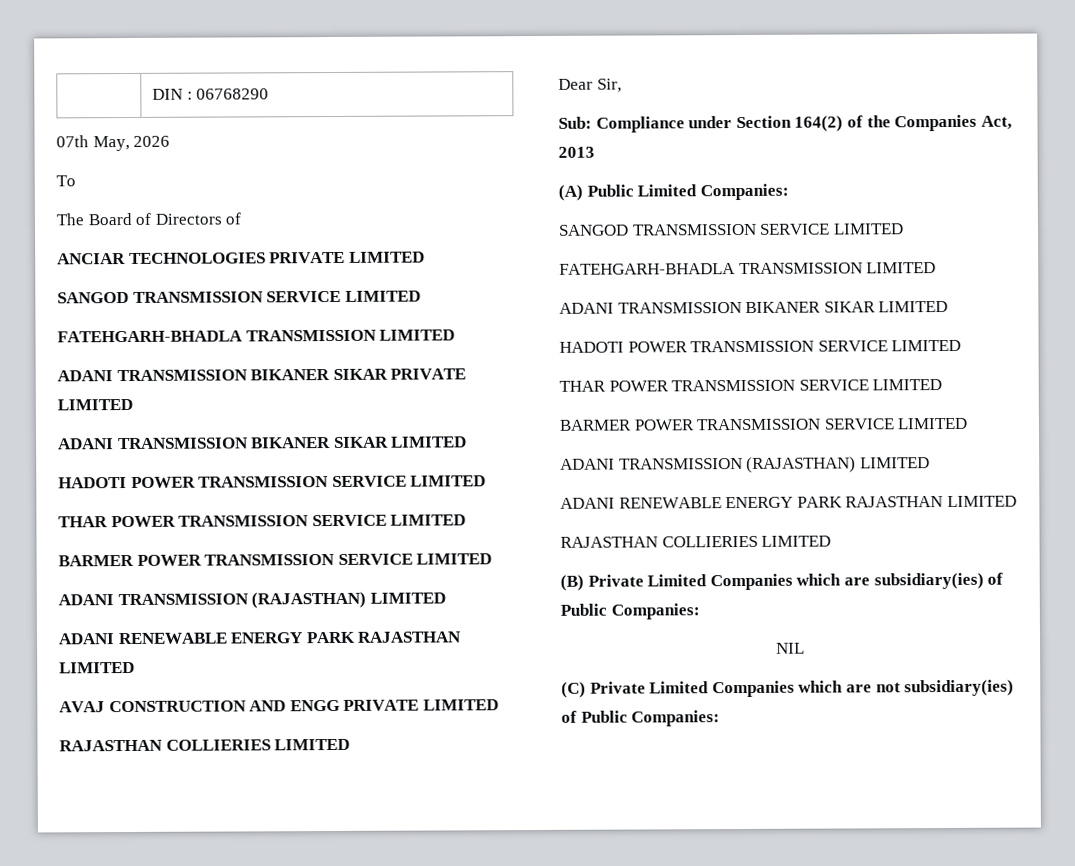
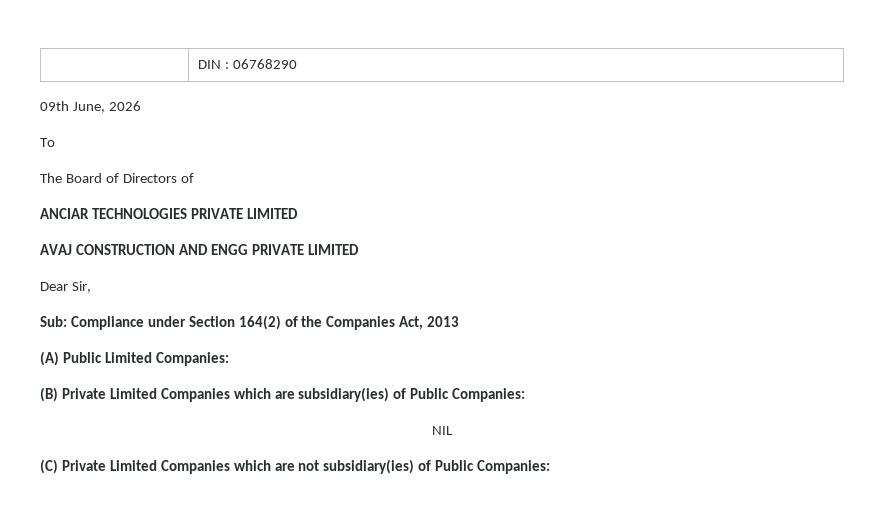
[56,135,130,152] 07th May, -> [40,101,105,113] 09th June,
[57,290,421,304] [57,329,456,343] [57,368,467,382] [57,398,133,411] [58,436,468,450] [58,475,487,489] [58,514,467,528] [58,553,493,567] [58,591,446,609] [58,631,463,645] [59,661,135,674] // SANGOD TRANSMISSION SERVICE LIMITED // FATEHGARH-BHADLA TRANSMISSION LIMITED // ADANI TRANSMISSION BIKANER SIKAR PRIVATE LIMITED // ADANI TRANSMISSION BIKANER SIKAR LIMITED // HADOTI POWER TRANSMISSION SERVICE LIMITED // THAR POWER TRANSMISSION SERVICE LIMITED // BARMER POWER TRANSMISSION SERVICE LIMITED // ADANI TRANSMISSION (RAJASTHAN) LIMITED // ADANI RENEWABLE ENERGY PARK RAJASTHAN LIMITED -> (298, 213) none
[59,738,351,752] // RAJASTHAN COLLIERIES LIMITED -> (359, 249) none
[558,223,904,236] [559,262,937,275] [559,300,949,314] [559,339,962,353] [559,379,943,392] [559,417,968,431] [560,456,930,473] [560,495,1017,509] [560,535,832,548] // SANGOD TRANSMISSION SERVICE LIMITED // FATEHGARH-BHADLA TRANSMISSION LIMITED // ADANI TRANSMISSION BIKANER SIKAR LIMITED // HADOTI POWER TRANSMISSION SERVICE LIMITED // THAR POWER TRANSMISSION SERVICE LIMITED // BARMER POWER TRANSMISSION SERVICE LIMITED // ADANI TRANSMISSION (RAJASTHAN) LIMITED // ADANI RENEWABLE ENERGY PARK RAJASTHAN LIMITED // RAJASTHAN COLLIERIES LIMITED -> (229, 359) none

